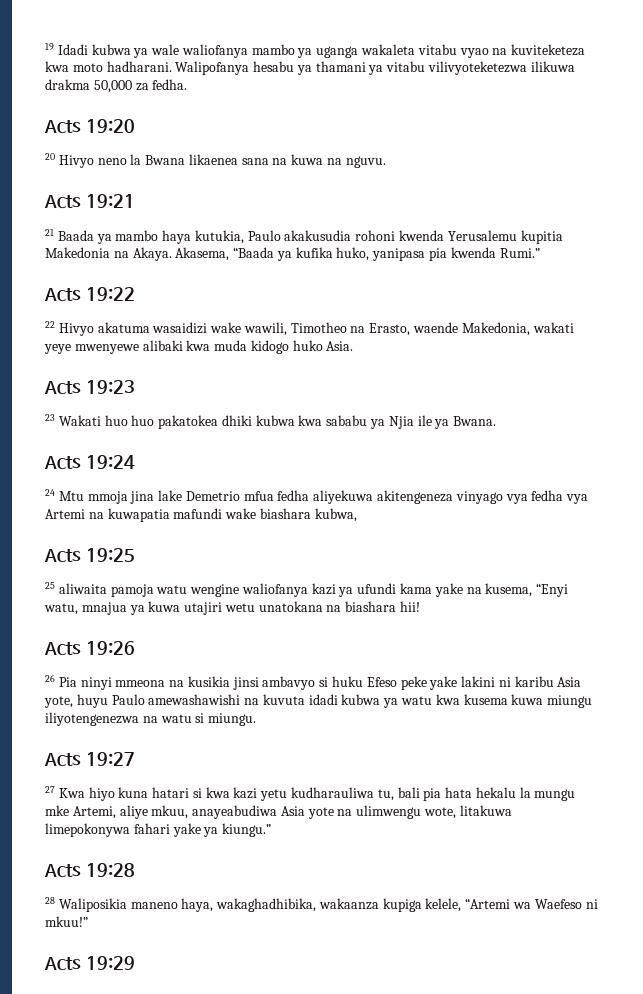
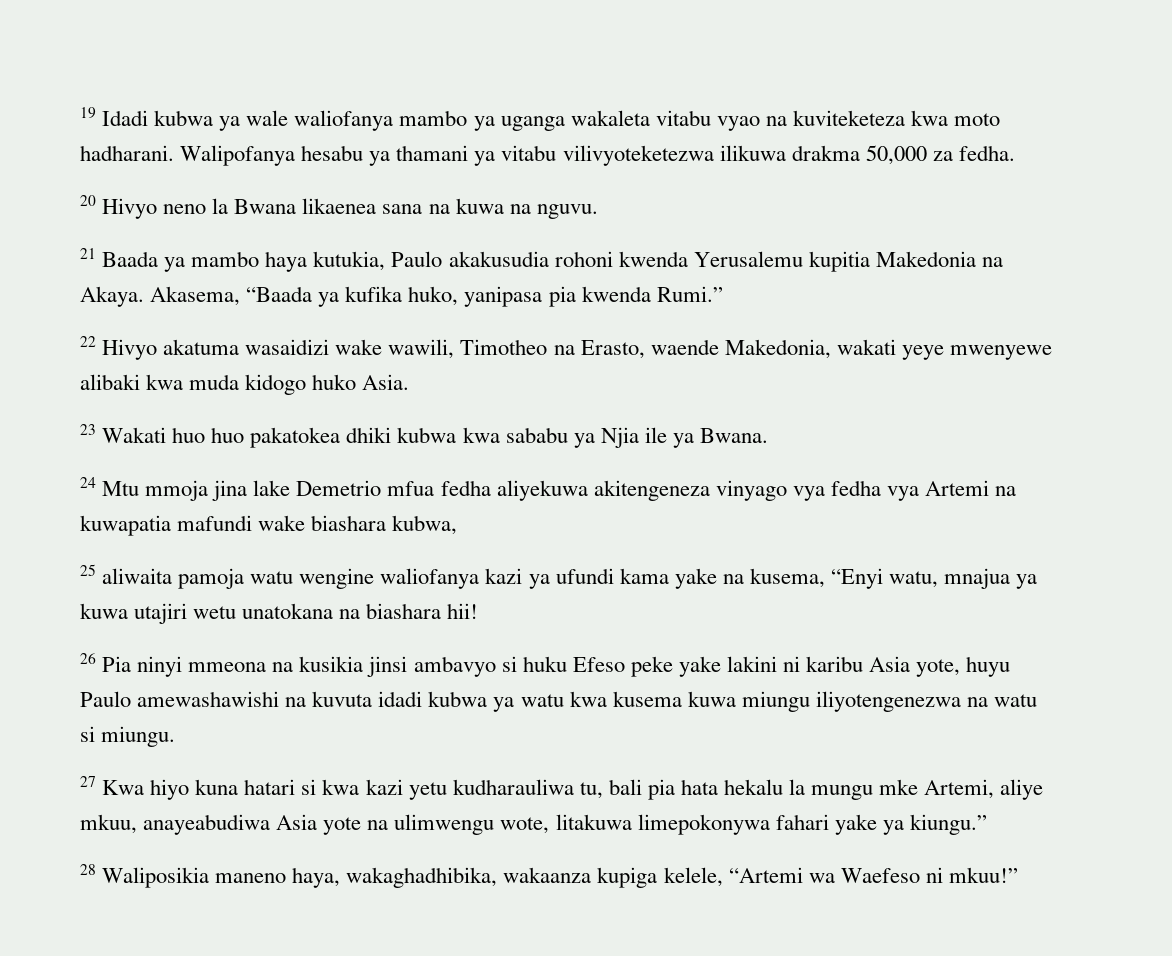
[44,119,135,134] // Acts 19:20 -> (1015, 153) none
[44,194,135,209] // Acts 19:21 -> (598, 211) none
[44,287,135,302] // Acts 19:22 -> (723, 294) none
[44,380,135,395] // Acts 19:23 -> (410, 382) none
[44,455,135,470] // Acts 19:24 -> (768, 435) none
[44,548,135,563] // Acts 19:25 -> (458, 525) none
[44,641,135,656] // Acts 19:26 -> (479, 611) none
[44,752,135,767] // Acts 19:27 -> (176, 736) none
[44,863,135,878] // Acts 19:28 -> (987, 824) none
[44,956,135,971] // Acts 19:29 -> (1018, 875) none

